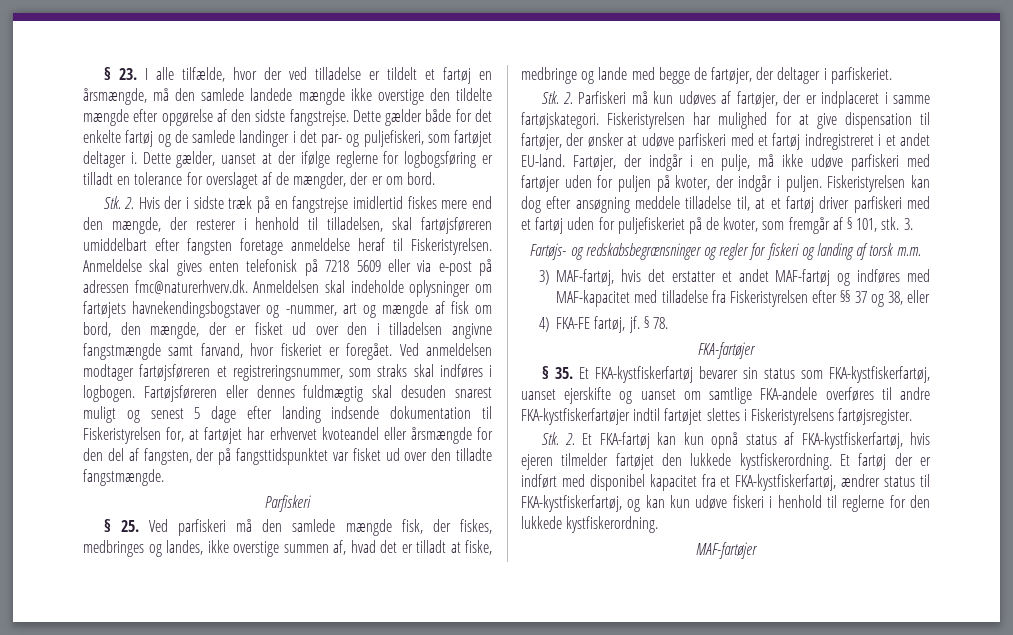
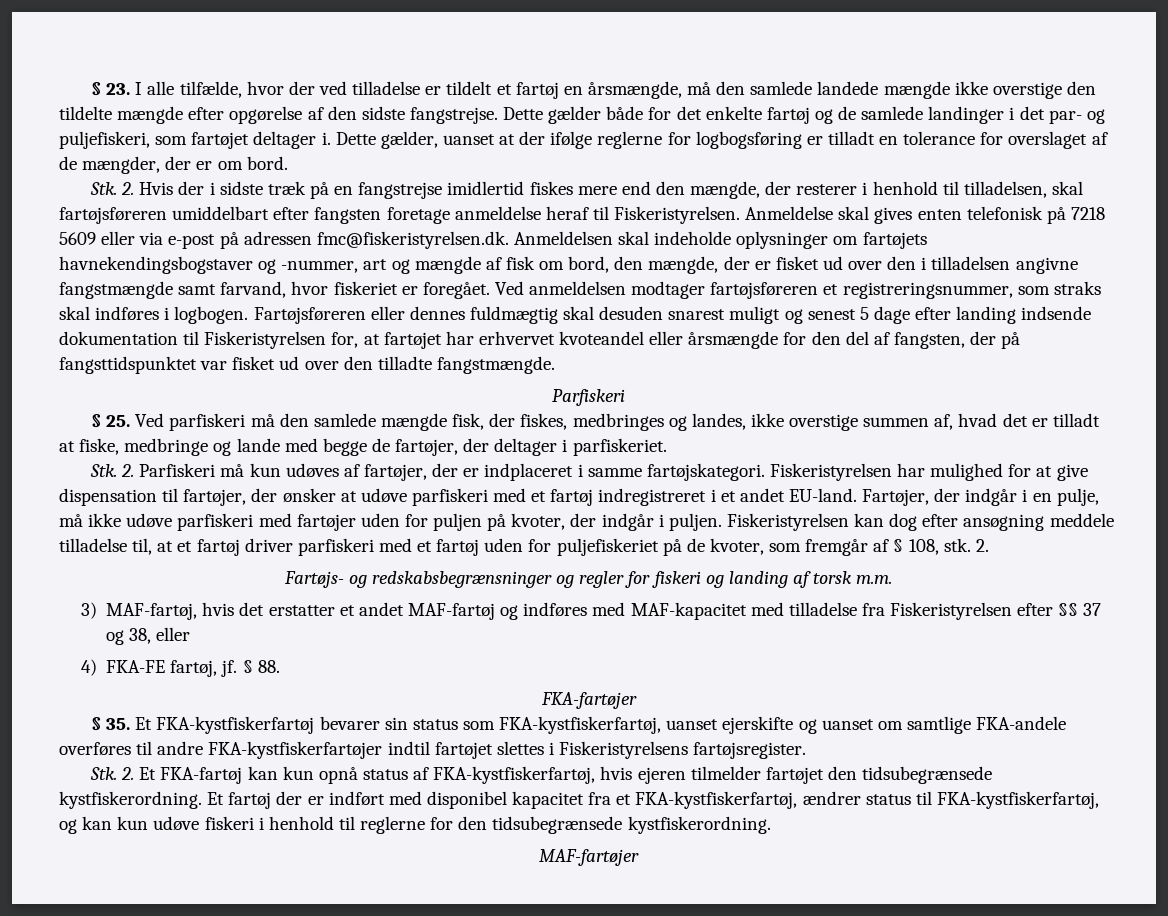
[134,280,248,294] fmc@naturerhverv.dk. -> [316,231,509,249] fmc@fiskeristyrelsen.dk.
[856,217,913,232] 101, stk. 3. -> [908,538,989,555] 108, stk. 2.
[653,317,669,329] 78. -> [257,660,280,673] 88.
[690,453,732,466] lukkede -> [862,766,993,784] tidsubegrænsede
[521,516,562,529] lukkede -> [492,816,623,834] tidsubegrænsede

